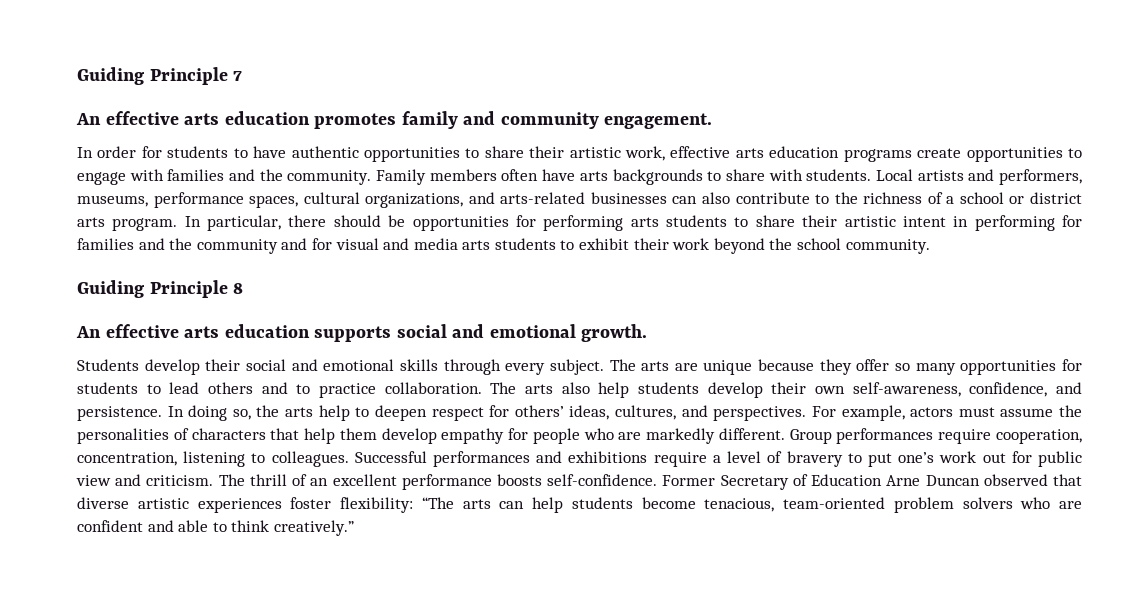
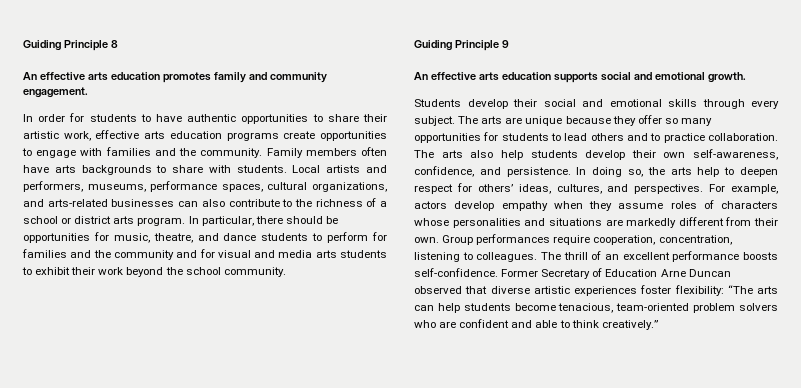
[77,67,243,85] Guiding Principle 7 -> [23,40,118,51] Guiding Principle 8
[543,215,1055,231] performing arts students to share their artistic intent in performing -> [113,232,369,243] music, theatre, and dance students to perform
[233,283,244,294] 8 -> [501,40,509,48] 9
[958,405,1082,417] [77,428,785,444] must assume the personalities of characters that help them develop empathy for people who are markedly different. -> [454,200,778,211] [414,217,778,228] [414,237,439,243] develop empathy when they assume roles of characters whose personalities and situations are markedly different from their own.
[354,451,1082,467] [76,474,214,486] Successful performances and exhibitions require a level of bravery to put one’s work out for public view and criticism. -> (538, 257) none

